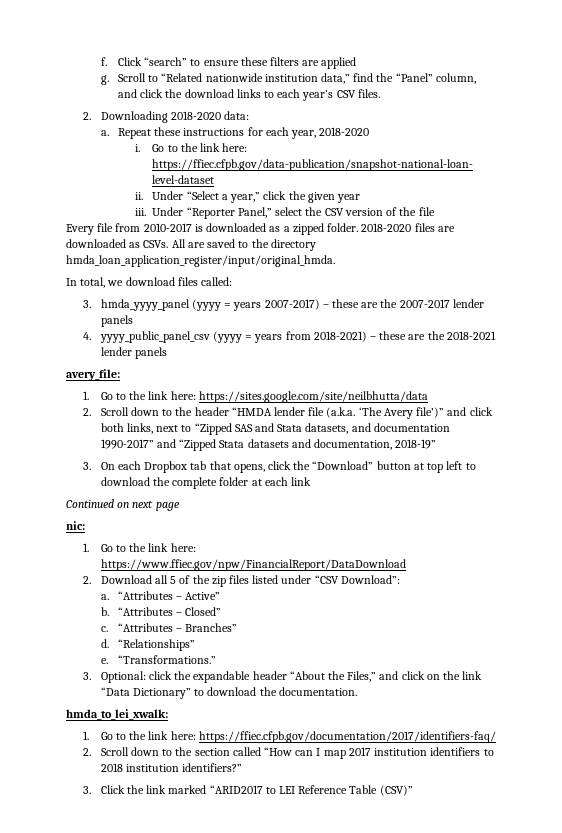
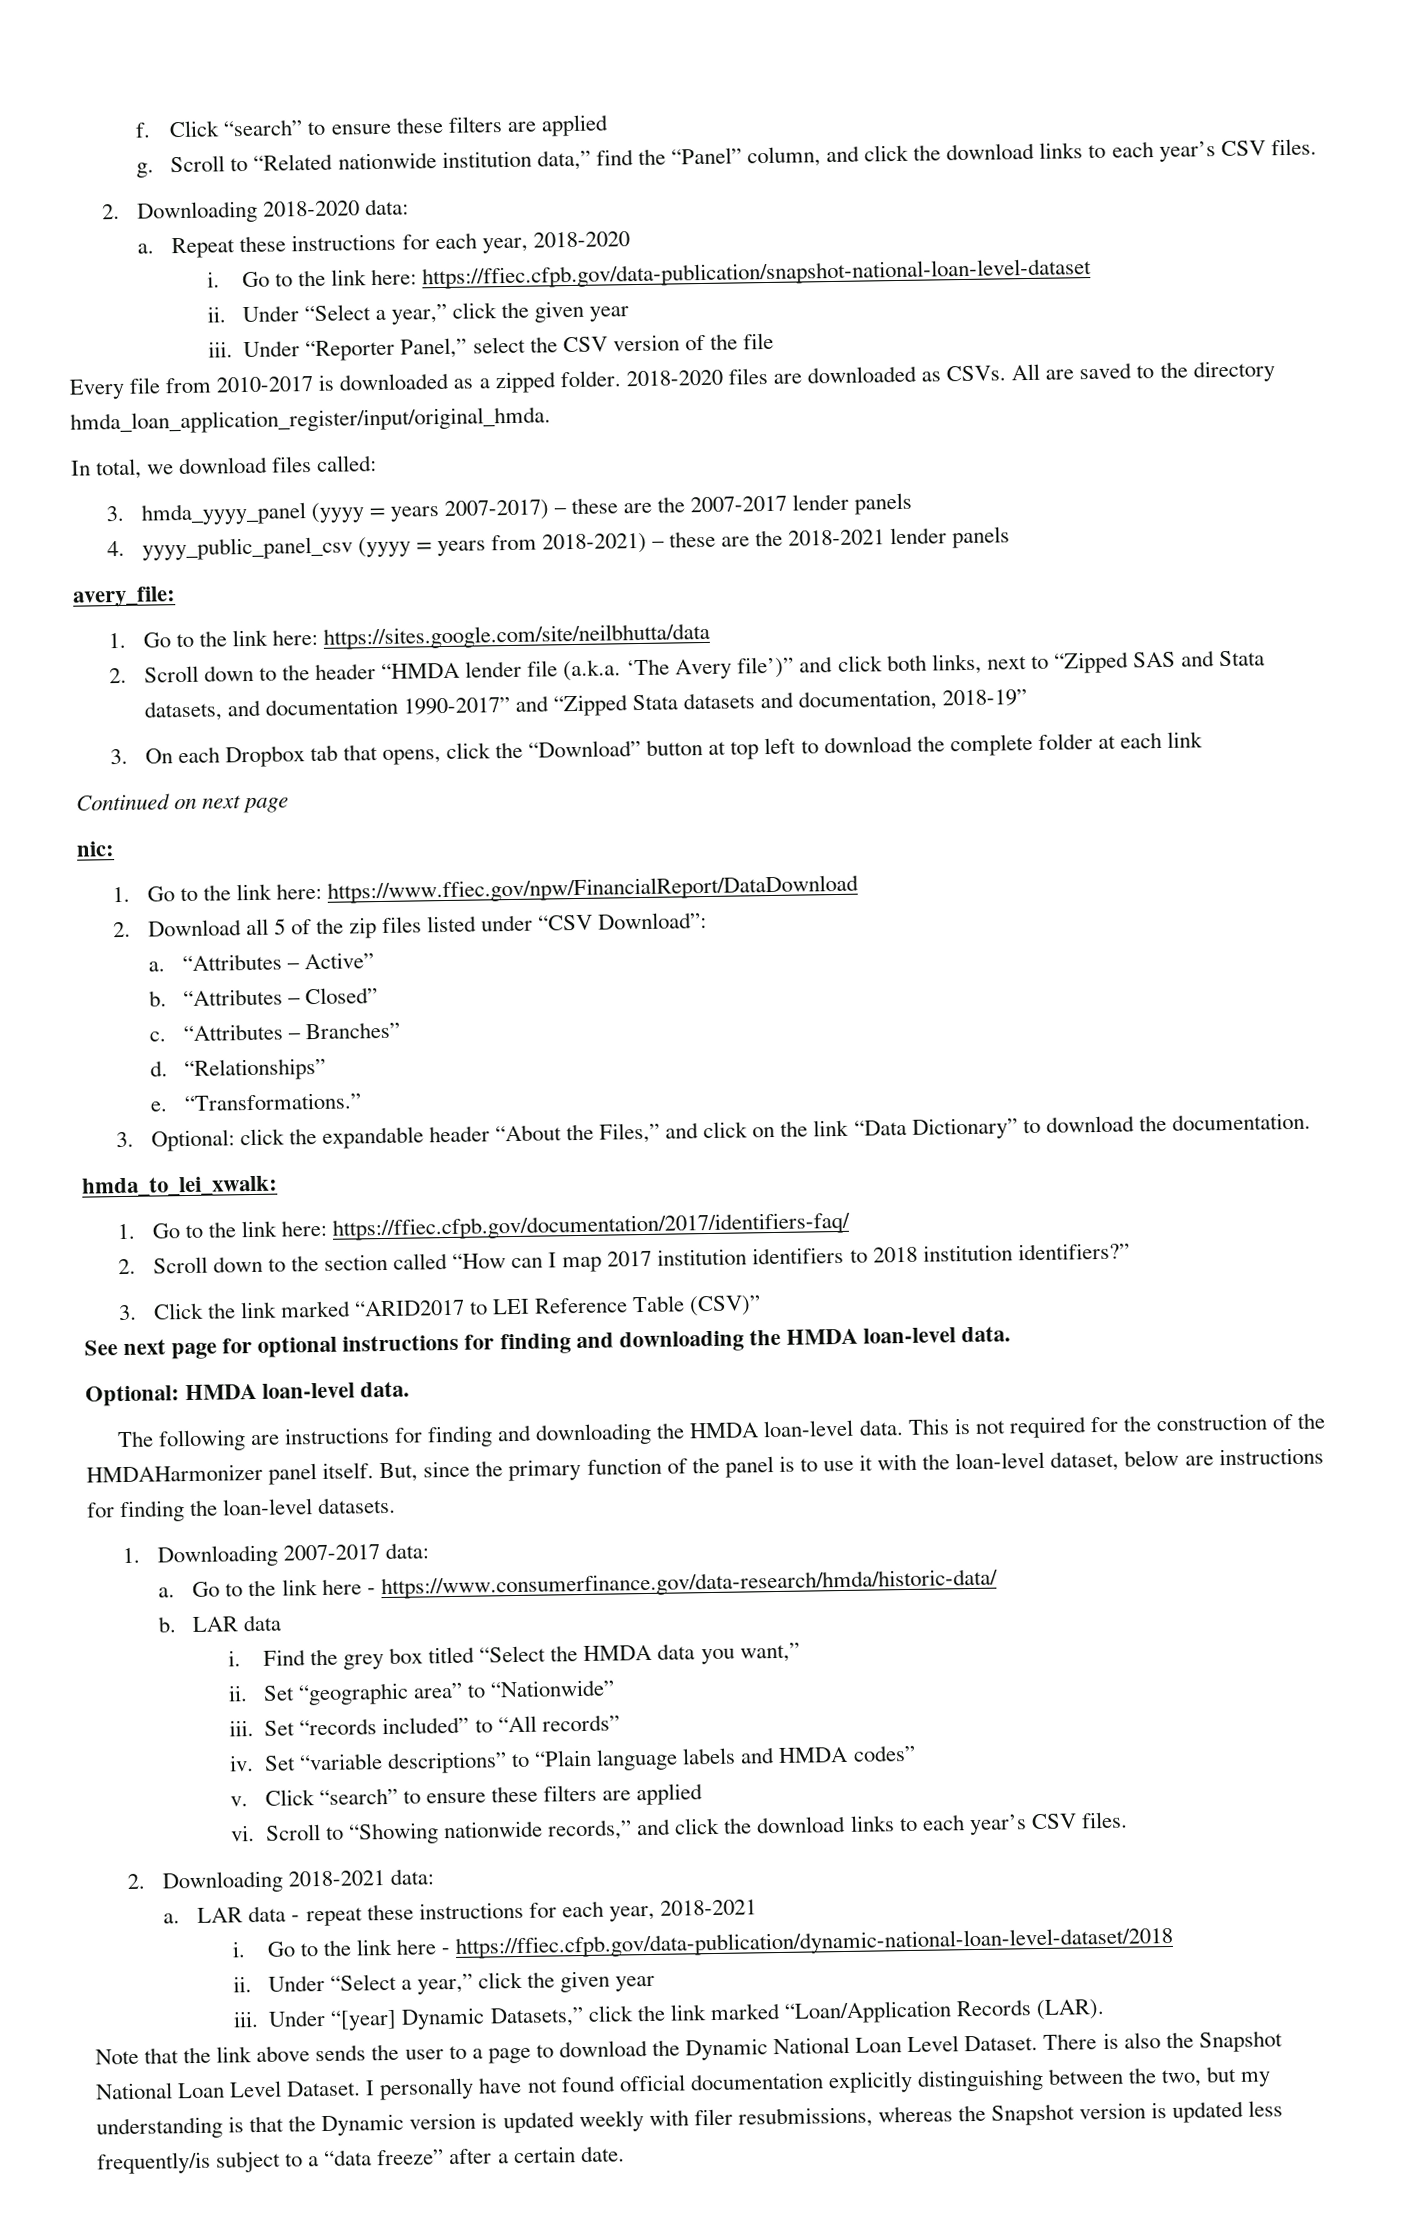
(413, 790) none -> [84,1326,1011,1360] [85,1381,411,1407] [116,1412,1327,1452] [86,1447,1324,1485] [87,1496,397,1523] [121,1542,429,1568] [157,1568,998,1600] [157,1614,282,1633] [228,1642,800,1670] [228,1679,616,1706] [229,1714,620,1737] [229,1744,916,1775] [230,1783,704,1807] [230,1811,1128,1845] [126,1868,434,1894] [162,1899,757,1927] [232,1926,1174,1959] [233,1970,656,1995] [233,1999,1106,2031] [95,2030,1283,2065] [95,2065,1272,2101] [96,2100,1284,2140] [97,2145,625,2175] // See next page for optional instructions for finding and downloading the HMDA loan-level data. // Optional: HMDA loan-level data. // The following are instructions for finding and downloading the HMDA loan-level data. This is not required for the construction of the HMDAHarmonizer panel itself. But, since the primary function of the panel is to use it with the loan-level dataset, below are instructions for finding the loan-level datasets. // 1. Downloading 2007-2017 data: // a. Go to the link here - https://www.consumerfinance.gov/data-research/hmda/historic-data/ // b. LAR data // i. Find the grey box titled “Select the HMDA data you want,” // ii. Set “geographic area” to “Nationwide” // iii. Set “records included” to “All records” // iv. Set “variable descriptions” to “Plain language labels and HMDA codes” // v. Click “search” to ensure these filters are applied // vi. Scroll to “Showing nationwide records,” and click the download links to each year’s CSV files. // 2. Downloading 2018-2021 data: // a. LAR data - repeat these instructions for each year, 2018-2021 // i. Go to the link here - https://ffiec.cfpb.gov/data-publication/dynamic-national-loan-level-dataset/2018 // ii. Under “Select a year,” click the given year // iii. Under “[year] Dynamic Datasets,” click the link marked “Loan/Application Records (LAR). // Note that the link above sends the user to a page to download the Dynamic National Loan Level Dataset. There is also the Snapshot National Loan Level Dataset. I personally have not found official documentation explicitly distinguishing between the two, but my understanding is that the Dynamic version is updated weekly with filer resubmissions, whereas the Snapshot version is updated less frequently/is subject to a “data freeze” after a certain date.

